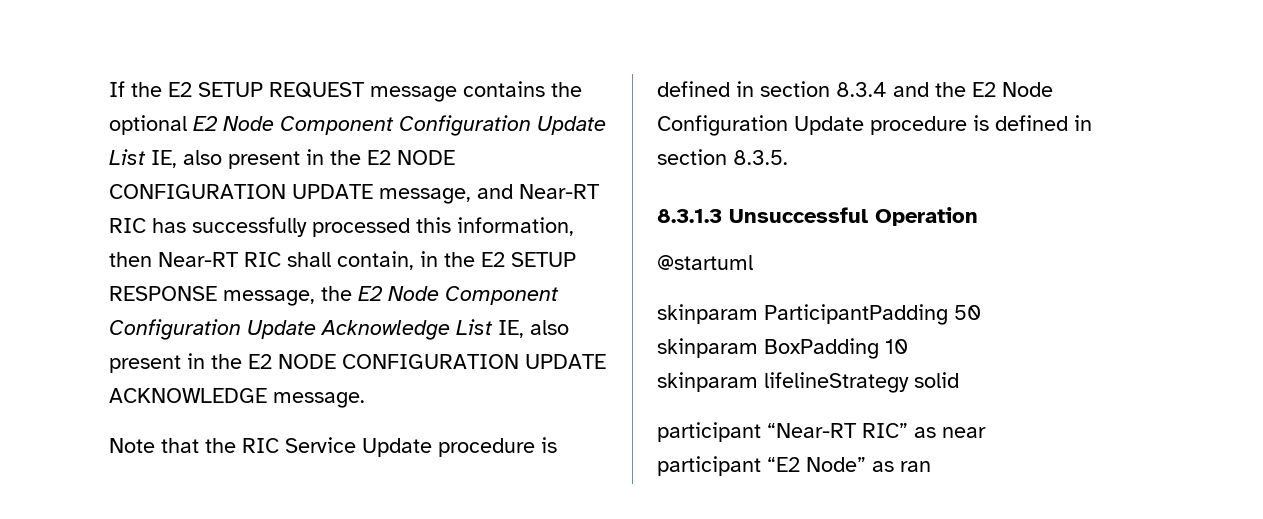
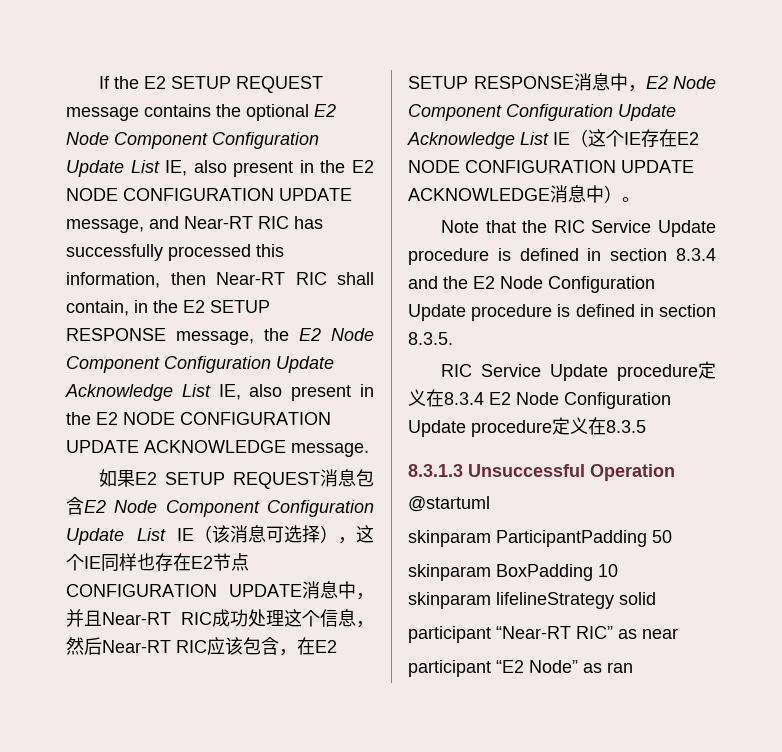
(365, 400) none -> [99,469,374,489] [66,497,374,517] [66,525,374,545] [66,553,249,572] [66,581,374,600] [66,609,374,628] [66,637,337,656] [408,73,716,92] [408,104,676,121] [407,129,699,149] [408,160,694,173] [408,185,640,203] // 如果E2 SETUP REQUEST消息包含E2 Node Component Configuration Update List IE（该消息可选择），这个IE同样也存在E2节点CONFIGURATION UPDATE消息中，并且Near-RT RIC成功处理这个信息，然后Near-RT RIC应该包含，在E2 SETUP RESPONSE消息中，E2 Node Component Configuration Update Acknowledge List IE（这个IE存在E2 NODE CONFIGURATION UPDATE ACKNOWLEDGE消息中）。
(788, 157) none -> [441,361,716,381] [408,389,671,409] [408,417,646,437] // RIC Service Update procedure定义在8.3.4 E2 Node Configuration Update procedure定义在8.3.5

